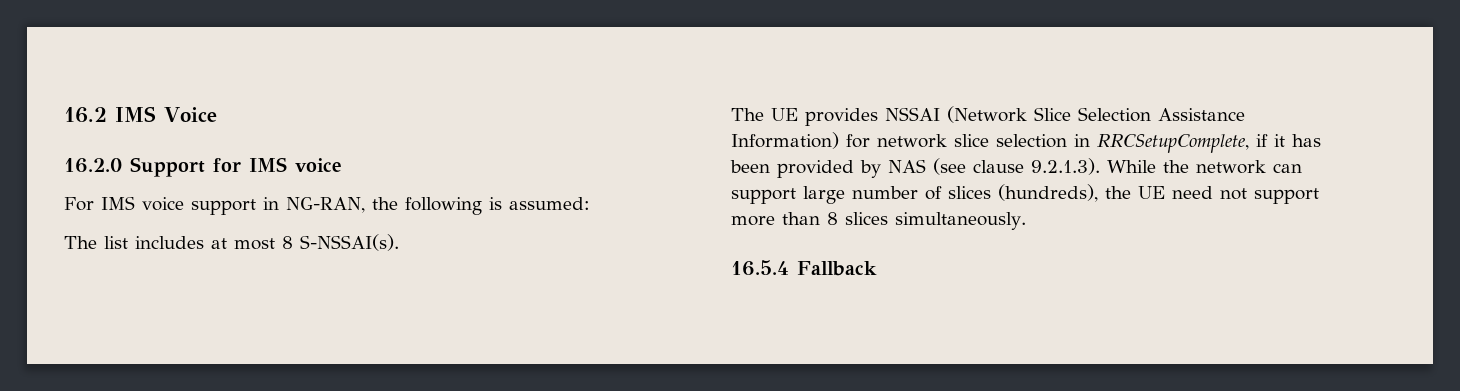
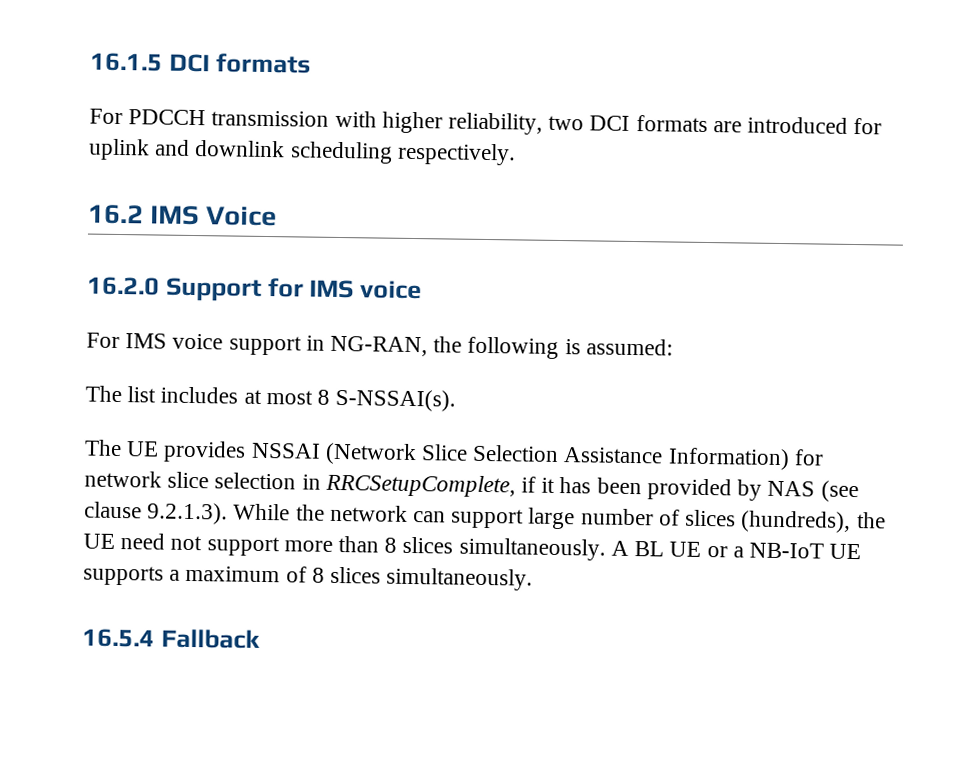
(64, 115) none -> [90,52,311,74] [89,108,883,135] [88,138,516,166] 16.1.5 DCI formats // For PDCCH transmission with higher reliability, two DCI formats are introduced for uplink and downlink scheduling respectively. //
(1026, 221) none -> [610,540,862,560] [83,565,534,591] A BL UE or a NB-IoT UE supports a maximum of 8 slices simultaneously.

